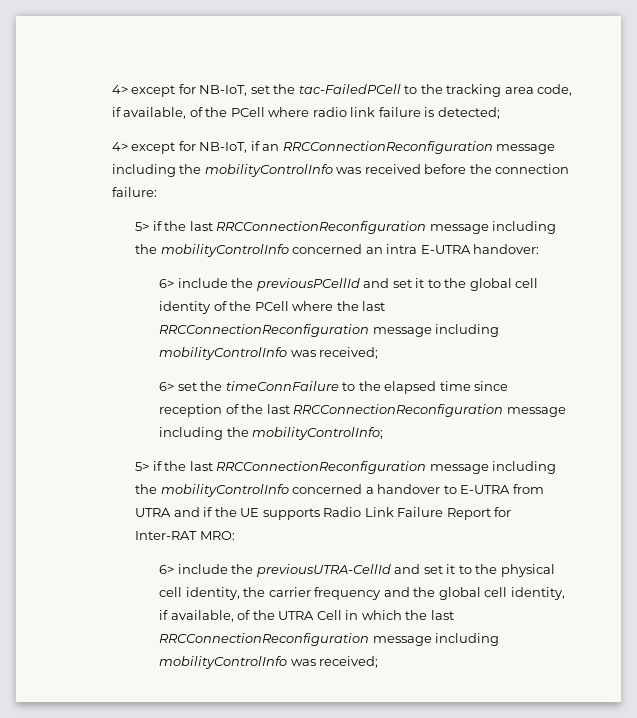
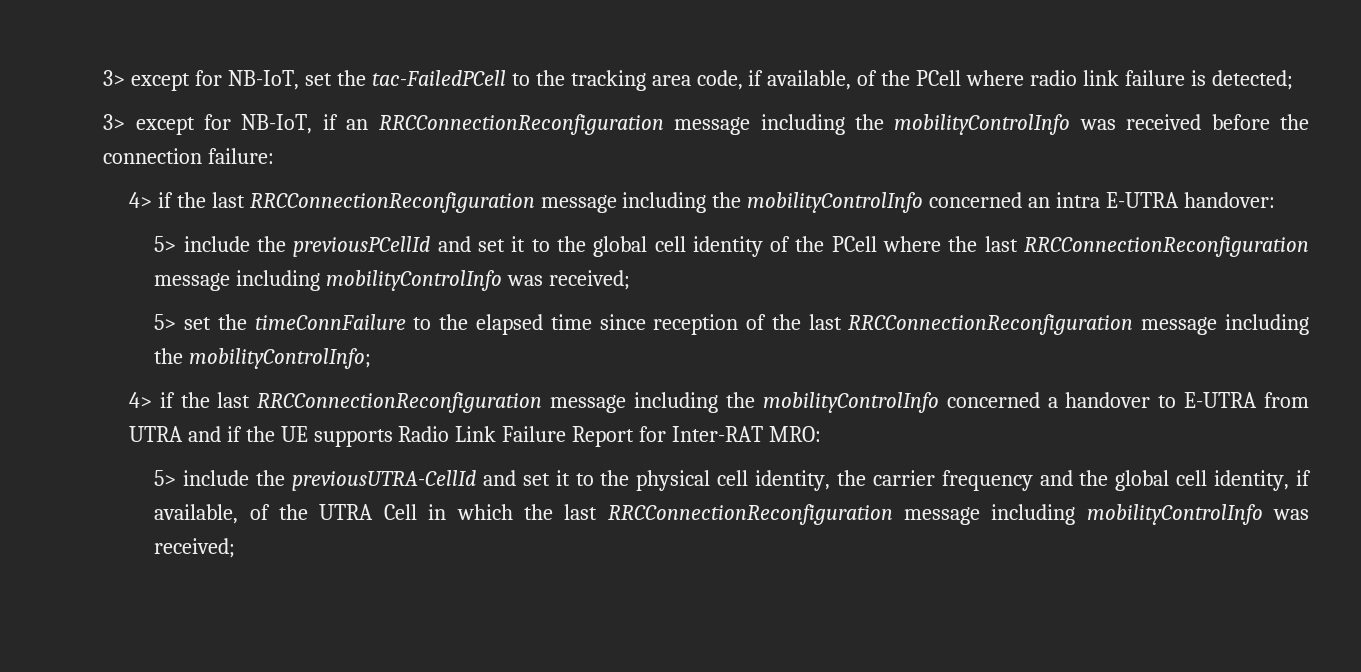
[111,85,128,94] 4> -> [103,70,126,86] 3>
[111,142,128,151] 4> -> [103,114,126,130] 3>
[135,222,150,231] 5> -> [128,192,152,208] 4>
[159,279,175,288] 6> -> [154,236,177,252] 5>
[159,382,175,391] 6> -> [154,314,177,330] 5>
[135,462,150,471] 5> -> [128,392,152,408] 4>
[159,565,175,574] 6> -> [154,470,177,486] 5>

